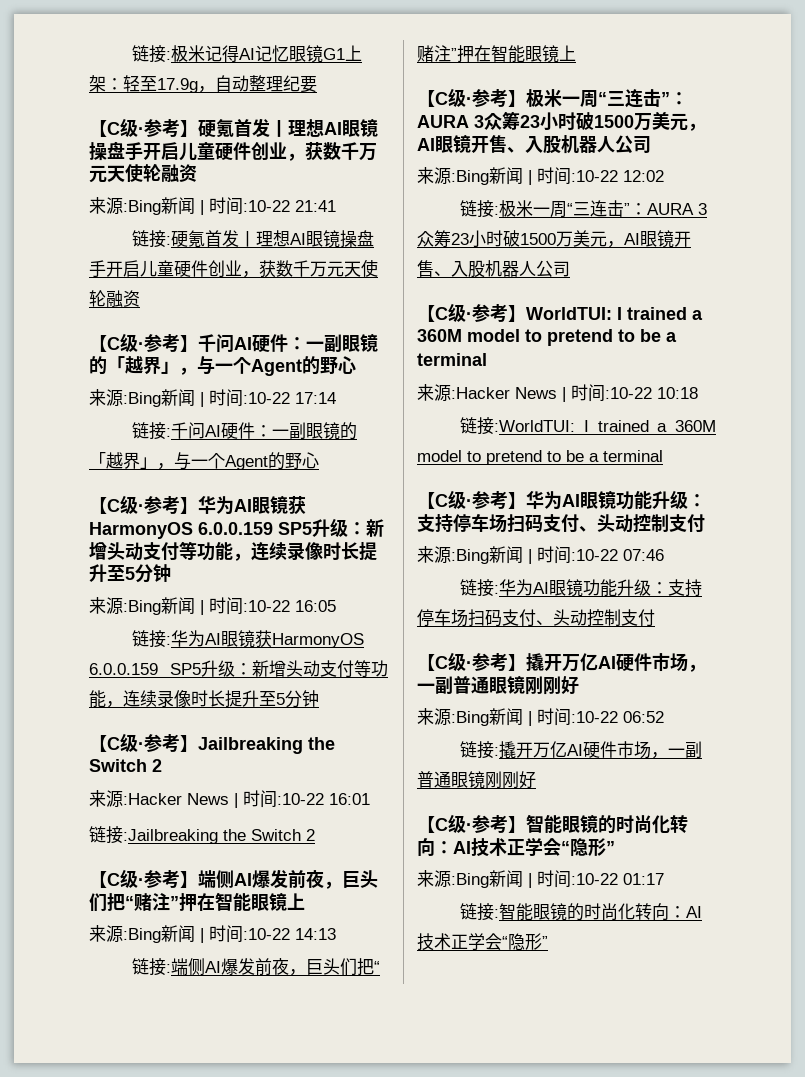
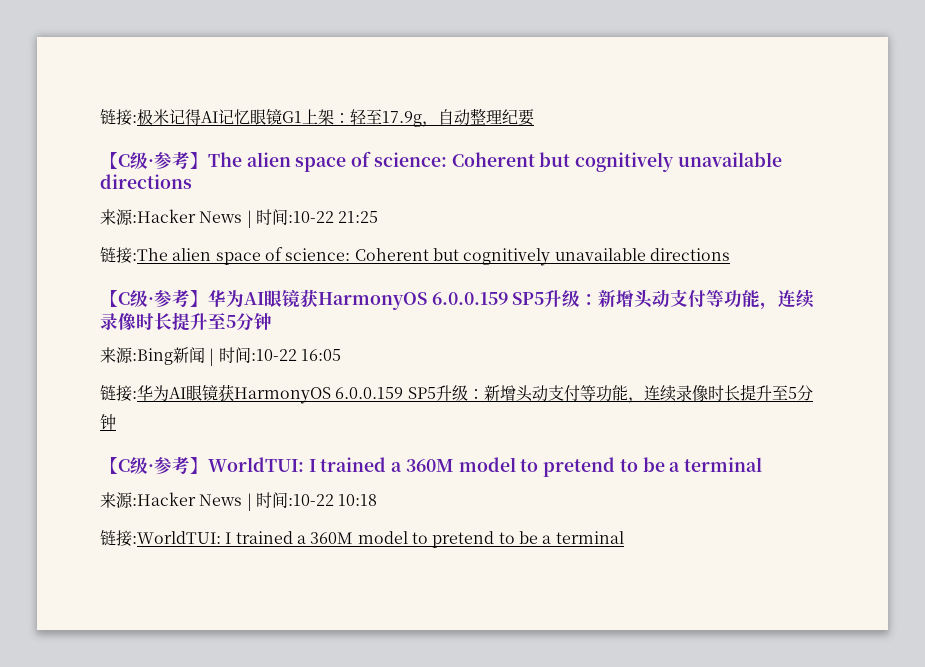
[198,118,378,138] [89,141,377,161] [89,164,197,183] [89,197,336,215] [132,230,375,248] [89,259,378,278] [89,290,140,307] [89,333,378,353] [89,356,356,376] [89,389,336,407] [132,422,358,440] [89,452,319,470] 硬氪首发丨理想AI眼镜操盘手开启儿童硬件创业，获数千万元天使轮融资 // 来源:Bing新闻 | 时间:10-22 21:41 // 链接:硬氪首发丨理想AI眼镜操盘手开启儿童硬件创业，获数千万元天使轮融资 // 【C级·参考】千问AI硬件：一副眼镜的「越界」，与一个Agent的野心 // 来源:Bing新闻 | 时间:10-22 17:14 // 链接:千问AI硬件：一副眼镜的「越界」，与一个Agent的野心 -> [208,151,782,172] [100,174,192,189] [100,209,379,228] [100,247,730,266] The alien space of science: Coherent but cognitively unavailable directions // 来源:Hacker News | 时间:10-22 21:25 // 链接:The alien space of science: Coherent but cognitively unavailable directions
[89,733,335,754] [89,759,162,772] [89,790,370,808] [89,826,315,844] [89,869,378,889] [89,892,305,912] [89,925,336,943] [132,958,381,976] [417,45,576,63] [417,88,688,108] [417,111,706,131] [417,134,651,154] [417,167,664,185] [460,200,708,218] [417,230,691,248] [417,260,570,278] // 【C级·参考】Jailbreaking the Switch 2 // 来源:Hacker News | 时间:10-22 16:01 // 链接:Jailbreaking the Switch 2 // 【C级·参考】端侧AI爆发前夜，巨头们把“赌注”押在智能眼镜上 // 来源:Bing新闻 | 时间:10-22 14:13 // 链接:端侧AI爆发前夜，巨头们把“赌注”押在智能眼镜上 // 【C级·参考】极米一周“三连击”：AURA 3众筹23小时破1500万美元，AI眼镜开售、入股机器人公司 // 来源:Bing新闻 | 时间:10-22 12:02 // 链接:极米一周“三连击”：AURA 3众筹23小时破1500万美元，AI眼镜开售、入股机器人公司 -> (116, 422) none
[417,490,706,510] [417,513,705,533] [417,546,664,564] [460,579,703,597] [417,609,655,627] [417,652,706,672] [417,675,579,695] [417,708,664,726] [460,741,703,759] [417,771,536,789] [417,814,688,834] [417,837,615,857] [417,870,664,888] [460,903,703,921] [417,933,548,951] // 【C级·参考】华为AI眼镜功能升级：支持停车场扫码支付、头动控制支付 // 来源:Bing新闻 | 时间:10-22 07:46 // 链接:华为AI眼镜功能升级：支持停车场扫码支付、头动控制支付 // 【C级·参考】撬开万亿AI硬件市场，一副普通眼镜刚刚好 // 来源:Bing新闻 | 时间:10-22 06:52 // 链接:撬开万亿AI硬件市场，一副普通眼镜刚刚好 // 【C级·参考】智能眼镜的时尚化转向：AI技术正学会“隐形” // 来源:Bing新闻 | 时间:10-22 01:17 // 链接:智能眼镜的时尚化转向：AI技术正学会“隐形” -> (624, 537) none

